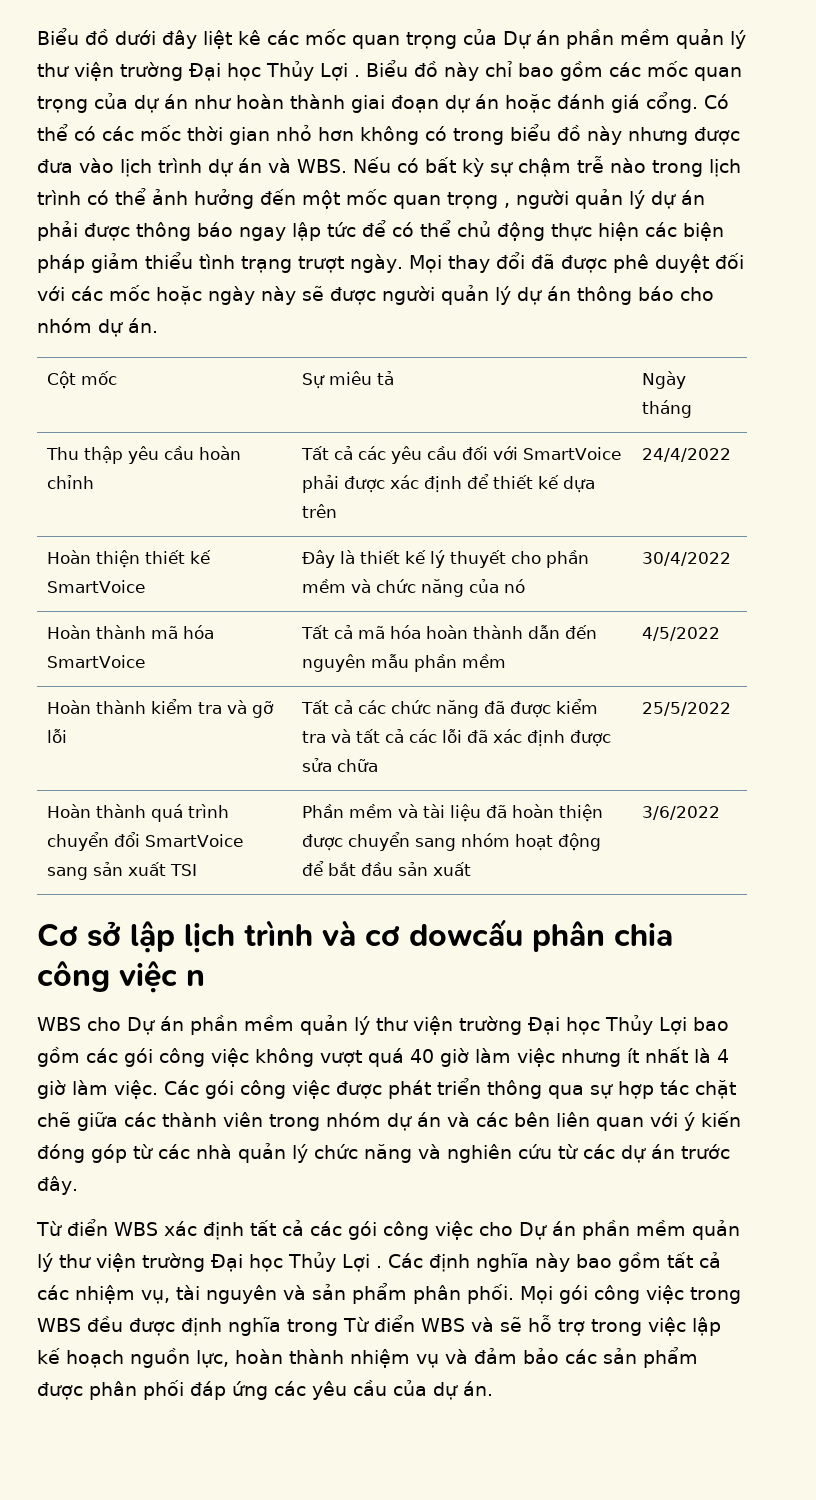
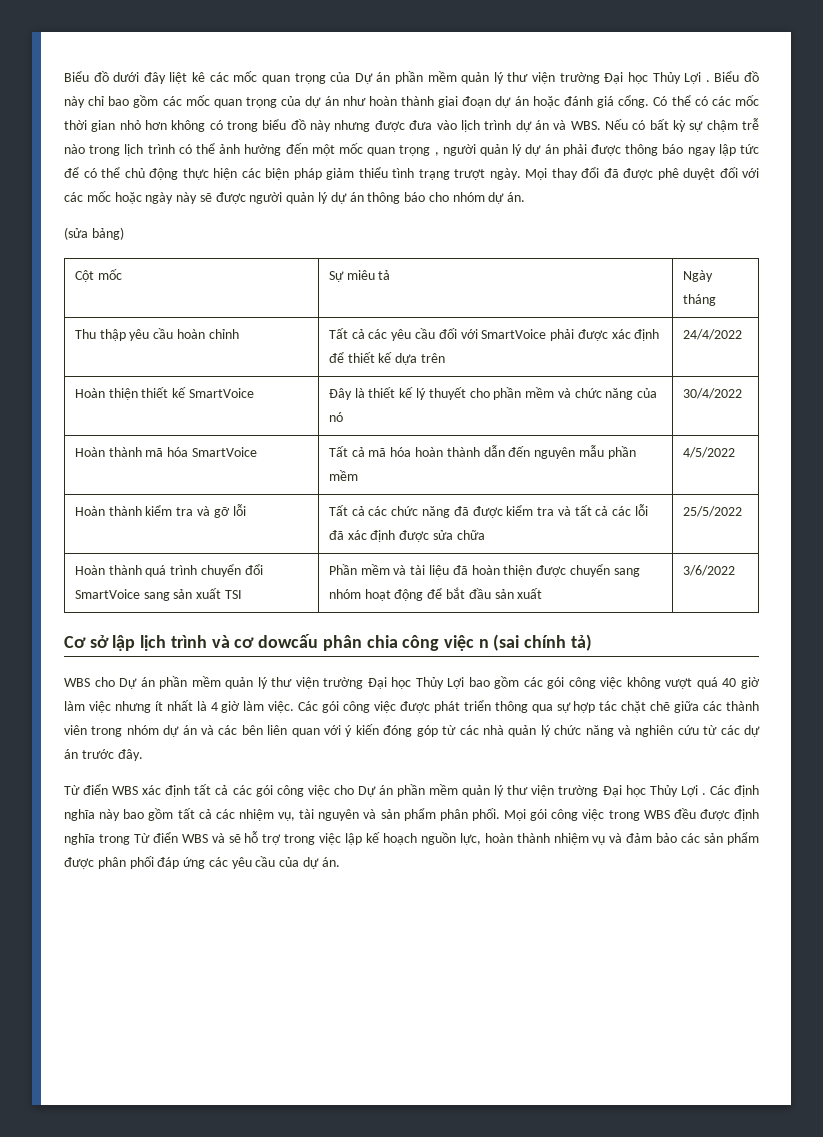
(158, 325) none -> [64,227,124,240] // (sửa bảng)
(205, 978) none -> [493,634,592,651] (sai chính tả)

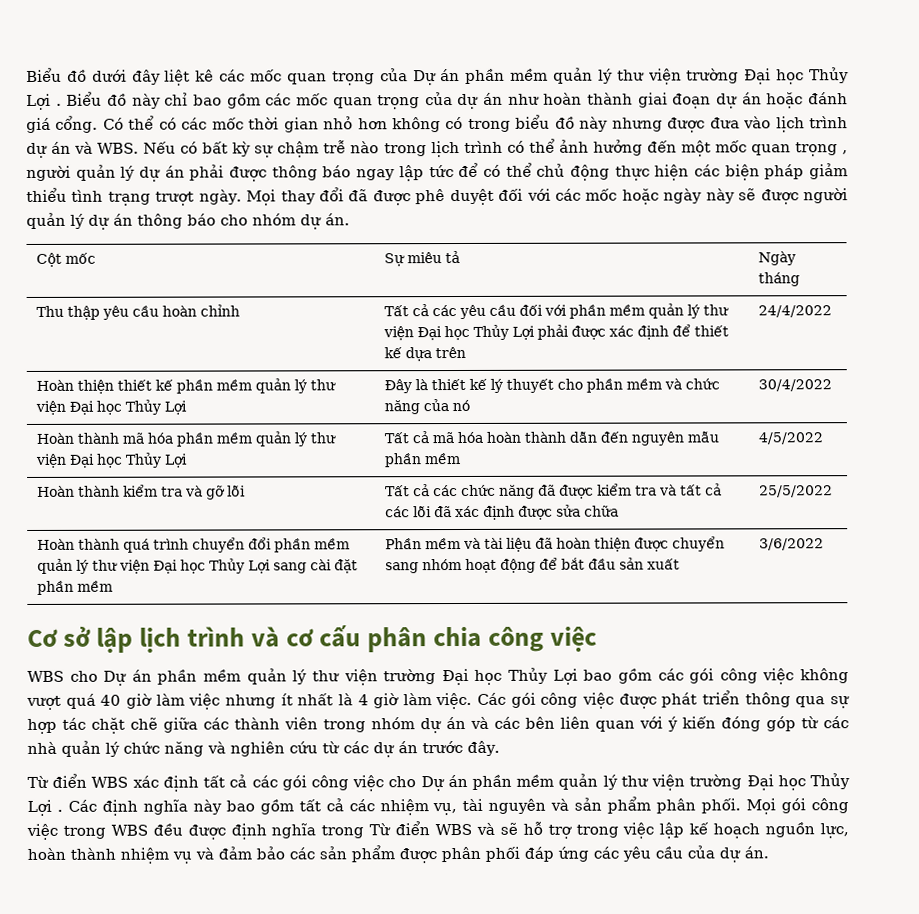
[64,227,124,240] // (sửa bảng) -> (350, 219) none
[481,329,547,339] SmartVoice -> [569,303,730,319] [383,324,536,341] phần mềm quản lý thư viện Đại học Thủy Lợi
[188,388,254,398] SmartVoice -> [176,378,337,394] [35,399,188,415] phần mềm quản lý thư viện Đại học Thủy Lợi
[191,447,257,457] SmartVoice -> [176,431,337,447] [35,452,189,468] phần mềm quản lý thư viện Đại học Thủy Lợi
[74,588,242,601] SmartVoice sang sản xuất TSI -> [274,538,351,553] [37,558,359,574] [37,580,114,595] phần mềm quản lý thư viện Đại học Thủy Lợi sang cài đặt phần mềm
[258,634,319,648] dowcấu -> [319,625,362,648] cấu
[478,634,592,651] n (sai chính tả) -> (598, 639) none

